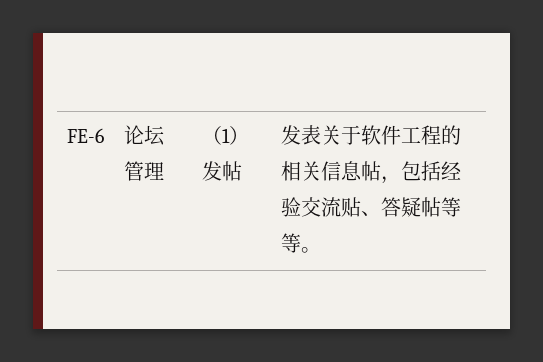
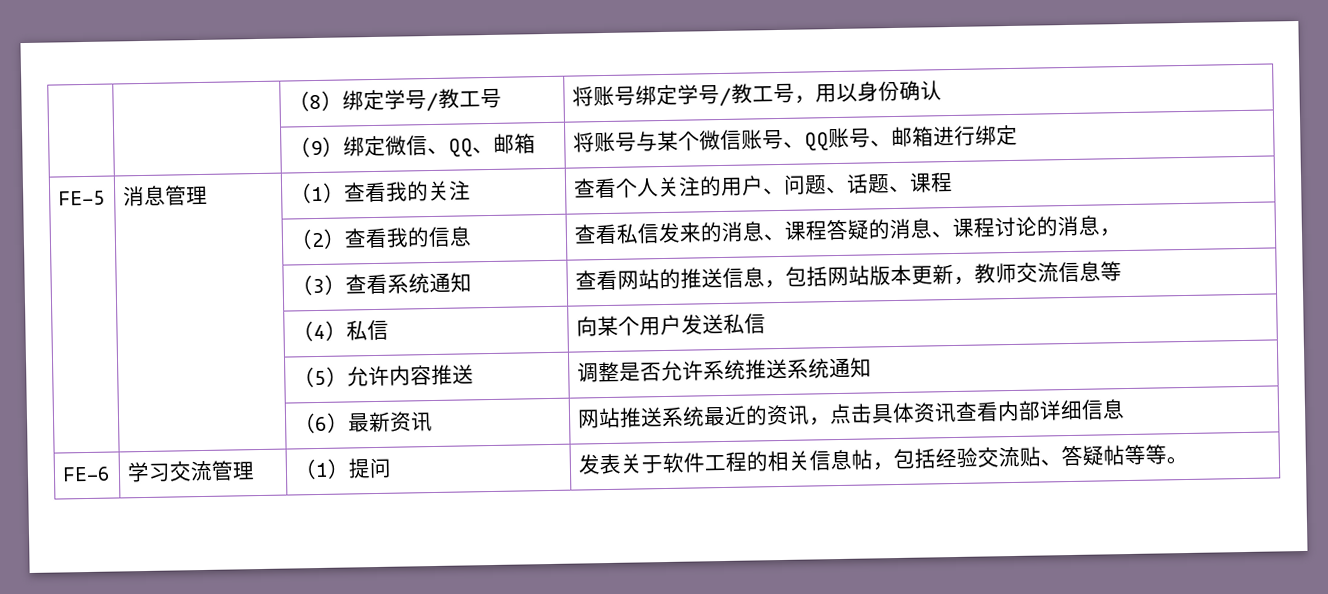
(66, 135) none -> [287,88,502,112] [571,80,942,107] [288,133,536,158] [572,124,1018,153] [57,190,106,206] [122,185,208,207] [288,180,471,204] [572,172,953,199] [289,226,472,250] [573,215,1122,245] [290,272,472,296] [574,261,1122,291] [291,319,389,342] [575,313,766,337] [292,364,474,388] [576,357,872,383] [292,411,433,434] [576,399,1125,429] | | （8）绑定学号/教工号 | 将账号绑定学号/教工号，用以身份确认 // | | （9）绑定微信、QQ、邮箱 | 将账号与某个微信账号、QQ账号、邮箱进行绑定 // FE-5 | 消息管理 | （1）查看我的关注 | 查看个人关注的用户、问题、话题、课程 // | | （2）查看我的信息 | 查看私信发来的消息、课程答疑的消息、课程讨论的消息， // | | （3）查看系统通知 | 查看网站的推送信息，包括网站版本更新，教师交流信息等 // | | （4）私信 | 向某个用户发送私信 // | | （5）允许内容推送 | 调整是否允许系统推送系统通知 // | | （6）最新资讯 | 网站推送系统最近的资讯，点击具体资讯查看内部详细信息 //
[123,125,165,146] [123,161,164,181] [201,126,249,145] [201,161,242,181] 论坛管理 | （1）发帖 -> [126,460,255,483] [293,457,392,480] 学习交流管理 | （1）提问

